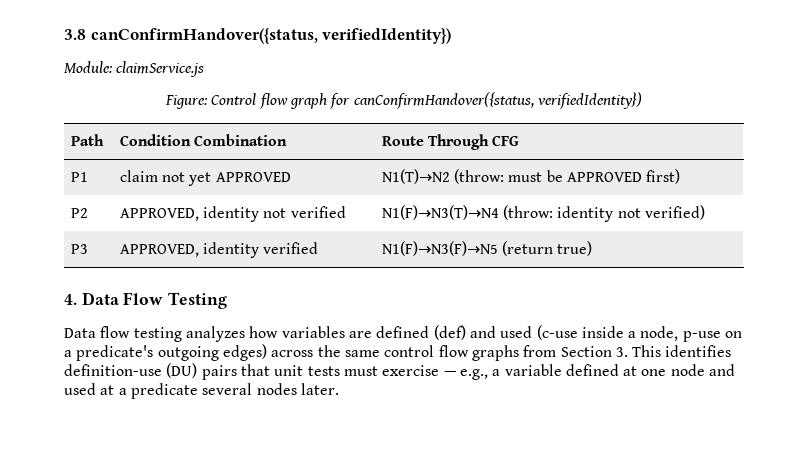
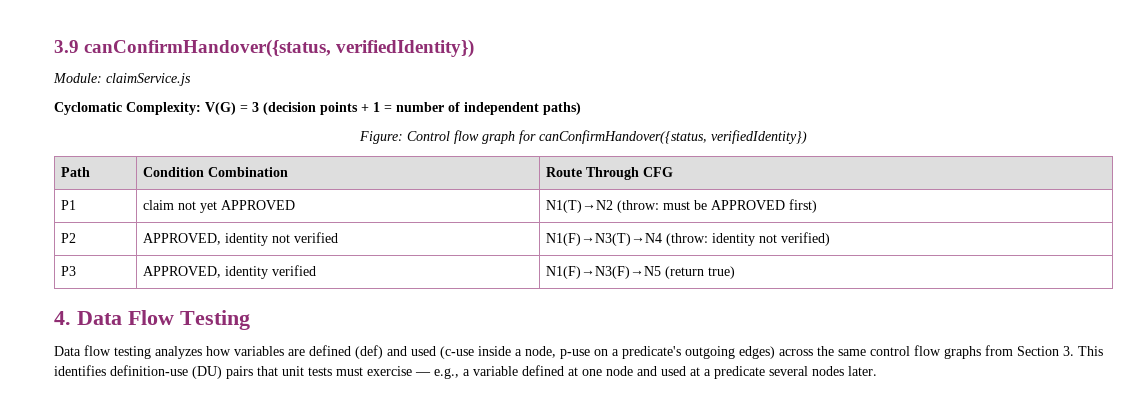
[64,29,86,40] 3.8 -> [54,40,79,53] 3.9
(205, 69) none -> [54,102,581,115] // Cyclomatic Complexity: V(G) = 3 (decision points + 1 = number of independent paths)

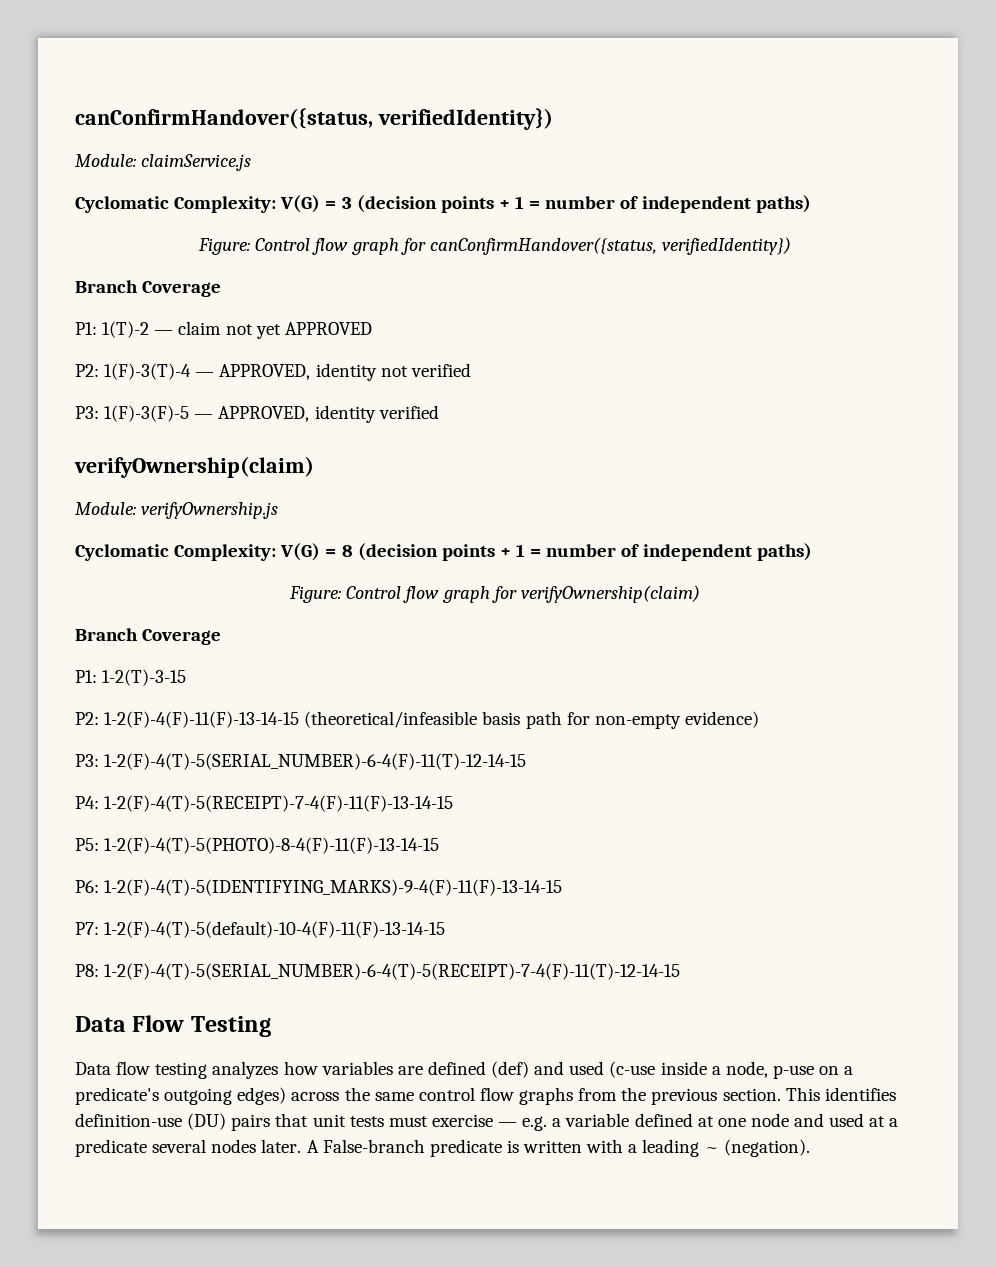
[54,40,79,53] 3.9 -> (75, 118) none
[60,167,90,177] [142,167,288,177] [545,167,673,180] [60,200,76,210] [142,200,295,213] [545,199,817,213] [60,233,76,243] [142,232,338,246] [545,232,830,246] [60,266,76,276] [142,265,316,279] [545,266,735,279] [54,311,71,325] // Path | Condition Combination | Route Through CFG // P1 | claim not yet APPROVED | N1(T)→N2 (throw: must be APPROVED first) // P2 | APPROVED, identity not verified | N1(F)→N3(T)→N4 (throw: identity not verified) // P3 | APPROVED, identity verified | N1(F)→N3(F)→N5 (return true) // 4. -> [75,280,222,297] [75,321,372,339] [75,363,471,381] [75,405,439,423] [74,456,314,478] [75,502,279,519] [75,543,812,561] [289,585,700,603] [75,628,222,645] [75,669,187,686] [75,711,759,729] [75,753,527,770] [75,795,454,812] [75,837,440,854] [75,879,563,896] [75,921,446,938] [75,963,681,980] // Branch Coverage // P1: 1(T)-2 — claim not yet APPROVED // P2: 1(F)-3(T)-4 — APPROVED, identity not verified // P3: 1(F)-3(F)-5 — APPROVED, identity verified // verifyOwnership(claim) // Module: verifyOwnership.js // Cyclomatic Complexity: V(G) = 8 (decision points + 1 = number of independent paths) // Figure: Control flow graph for verifyOwnership(claim) // Branch Coverage // P1: 1-2(T)-3-15 // P2: 1-2(F)-4(F)-11(F)-13-14-15 (theoretical/infeasible basis path for non-empty evidence) // P3: 1-2(F)-4(T)-5(SERIAL_NUMBER)-6-4(F)-11(T)-12-14-15 // P4: 1-2(F)-4(T)-5(RECEIPT)-7-4(F)-11(F)-13-14-15 // P5: 1-2(F)-4(T)-5(PHOTO)-8-4(F)-11(F)-13-14-15 // P6: 1-2(F)-4(T)-5(IDENTIFYING_MARKS)-9-4(F)-11(F)-13-14-15 // P7: 1-2(F)-4(T)-5(default)-10-4(F)-11(F)-13-14-15 // P8: 1-2(F)-4(T)-5(SERIAL_NUMBER)-6-4(T)-5(RECEIPT)-7-4(F)-11(T)-12-14-15 //
[1017,346,1074,356] Section 3. -> [621,1087,781,1105] the previous section.
[434,368,459,379] e.g., -> [522,1116,548,1131] e.g.
(877, 371) none -> [306,1139,810,1157] A False-branch predicate is written with a leading ~ (negation).

